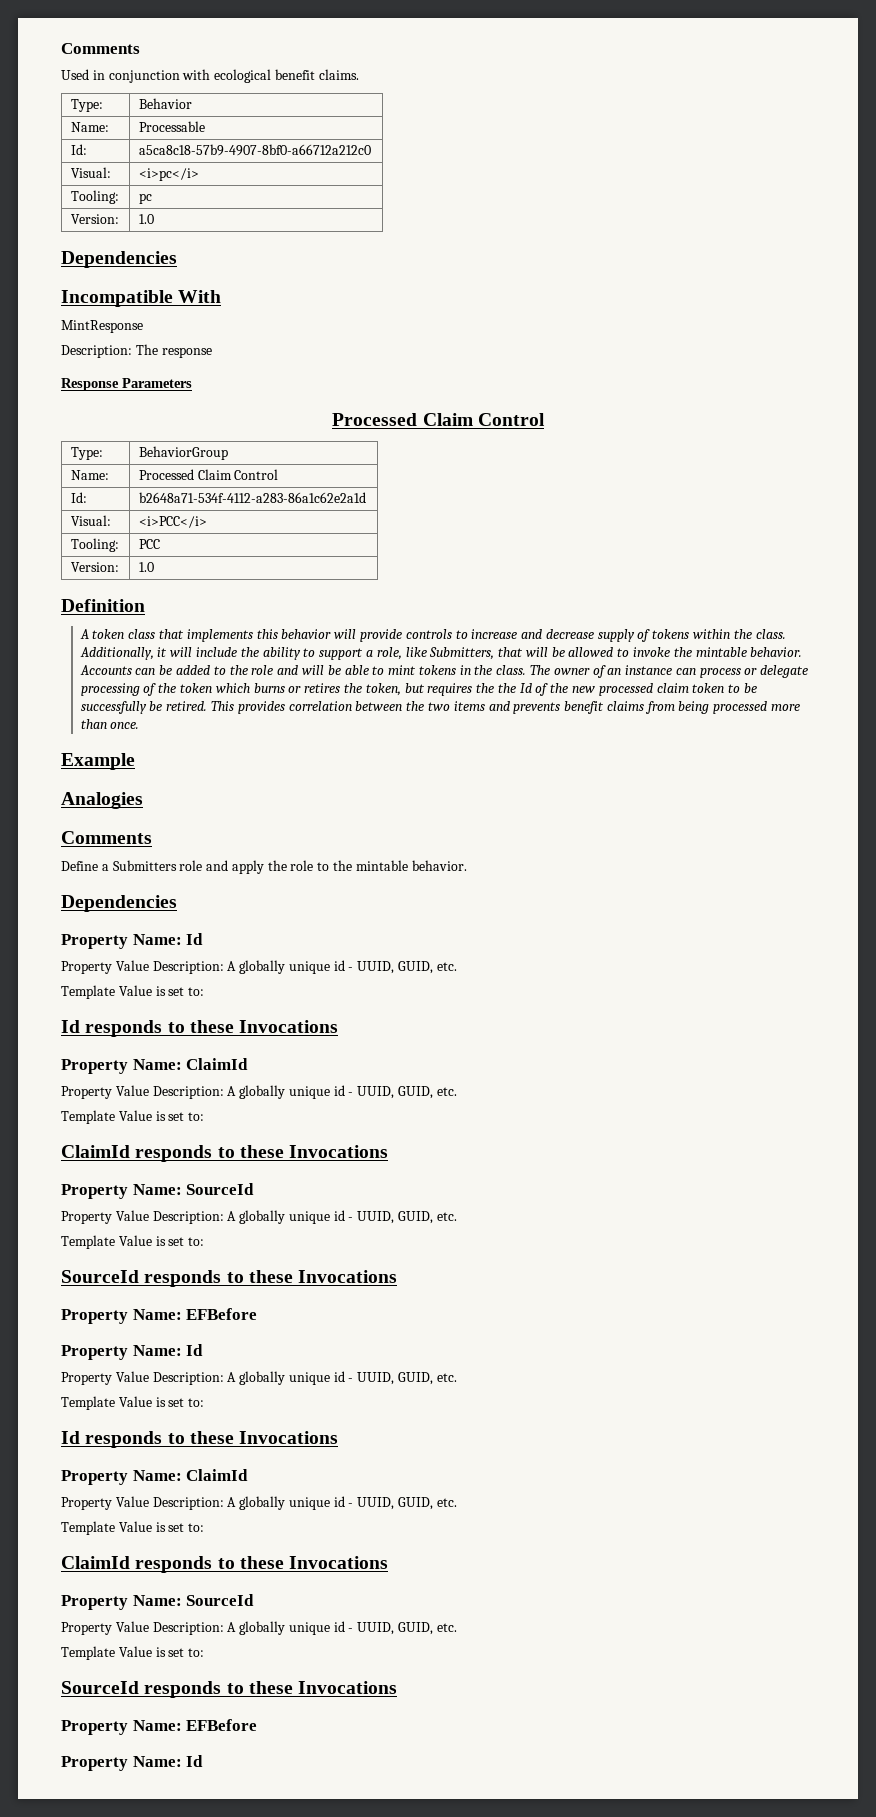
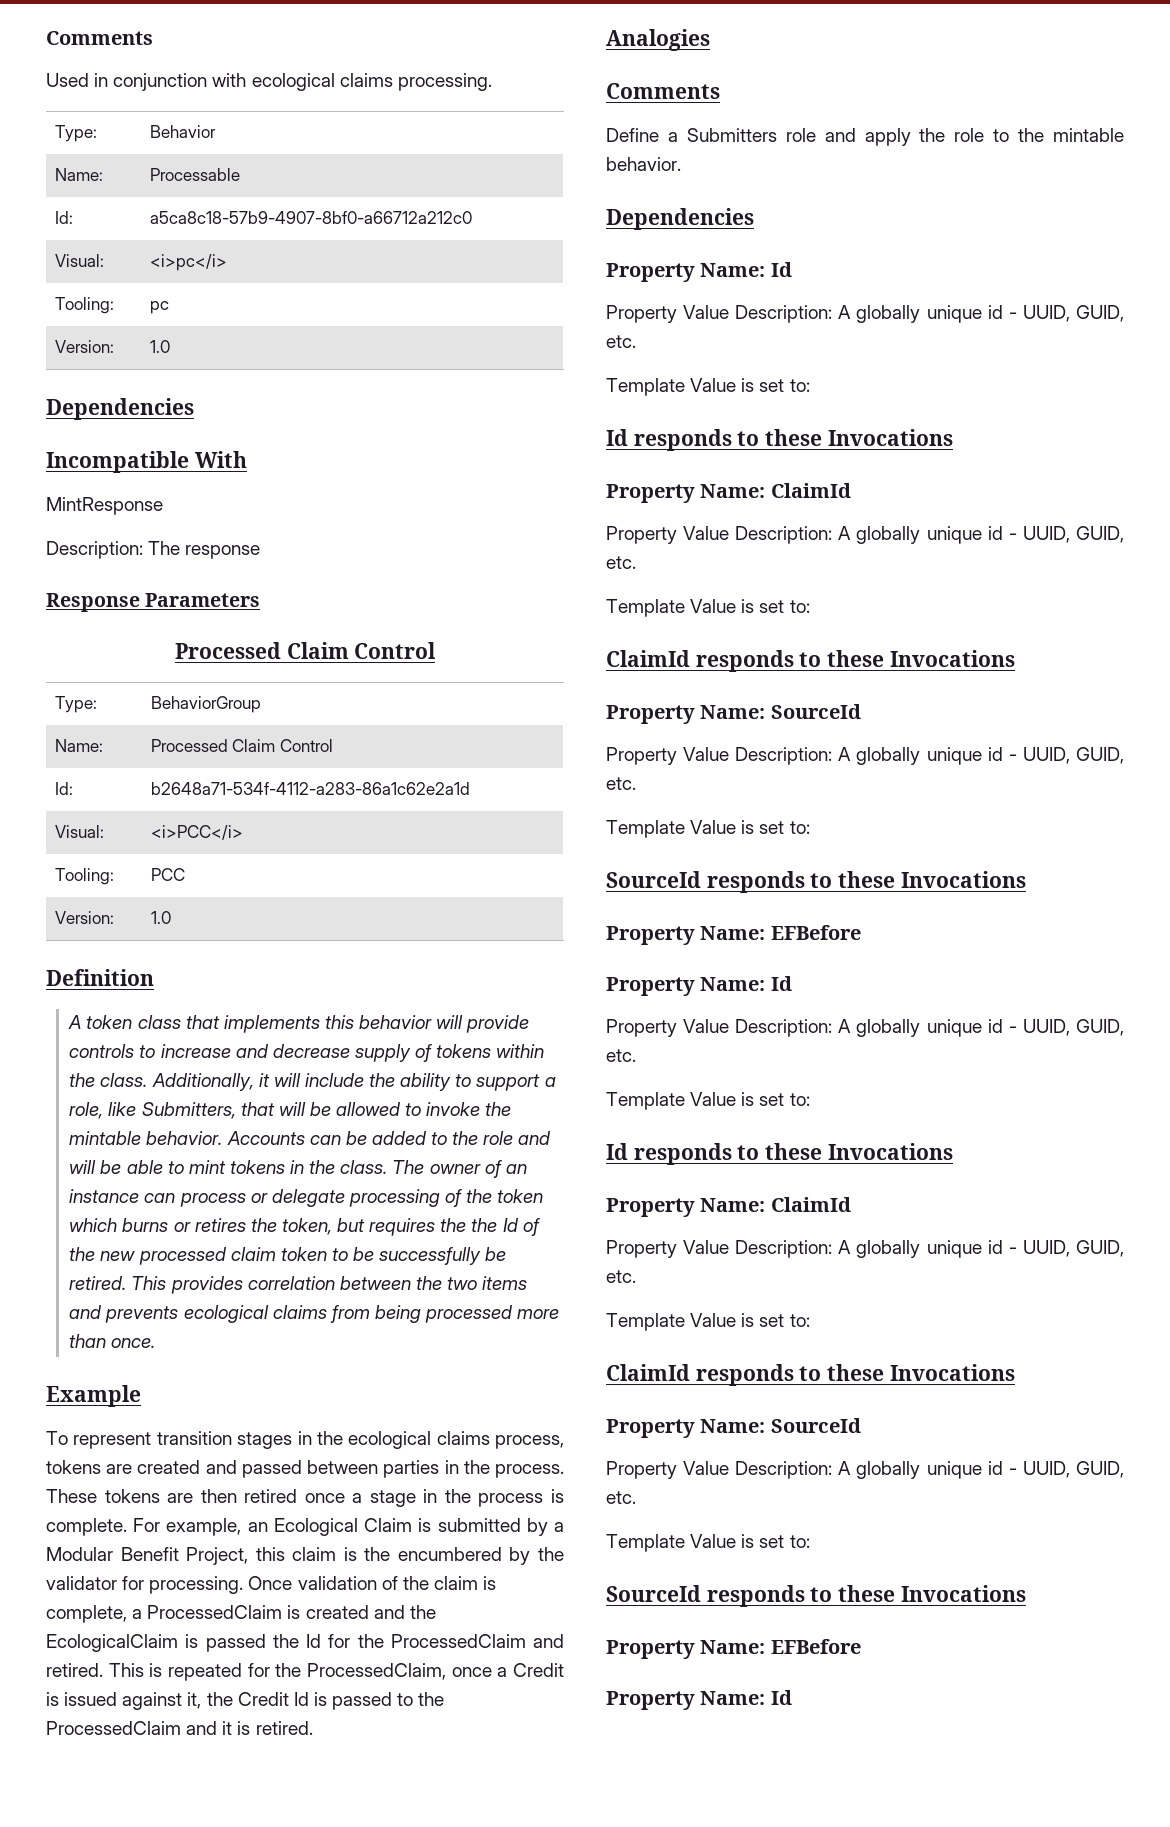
[274,69,359,80] benefit claims. -> [339,73,492,91] claims processing.
[564,701,605,714] benefit -> [183,1305,269,1323] ecological
(135, 761) none -> [46,1431,564,1449] [46,1460,564,1478] [46,1489,564,1507] [46,1518,564,1536] [46,1547,564,1565] [46,1576,497,1594] [46,1605,436,1623] [46,1634,564,1652] [46,1663,565,1681] [46,1692,445,1710] [46,1721,313,1735] // To represent transition stages in the ecological claims process, tokens are created and passed between parties in the process. These tokens are then retired once a stage in the process is complete. For example, an Ecological Claim is submitted by a Modular Benefit Project, this claim is the encumbered by the validator for processing. Once validation of the claim is complete, a ProcessedClaim is created and the EcologicalClaim is passed the Id for the ProcessedClaim and retired. This is repeated for the ProcessedClaim, once a Credit is issued against it, the Credit Id is passed to the ProcessedClaim and it is retired.

